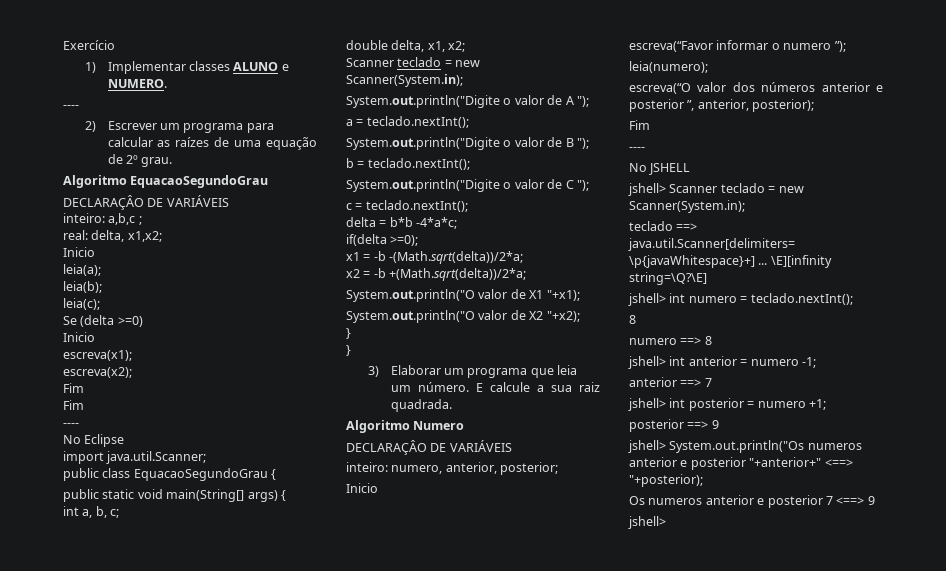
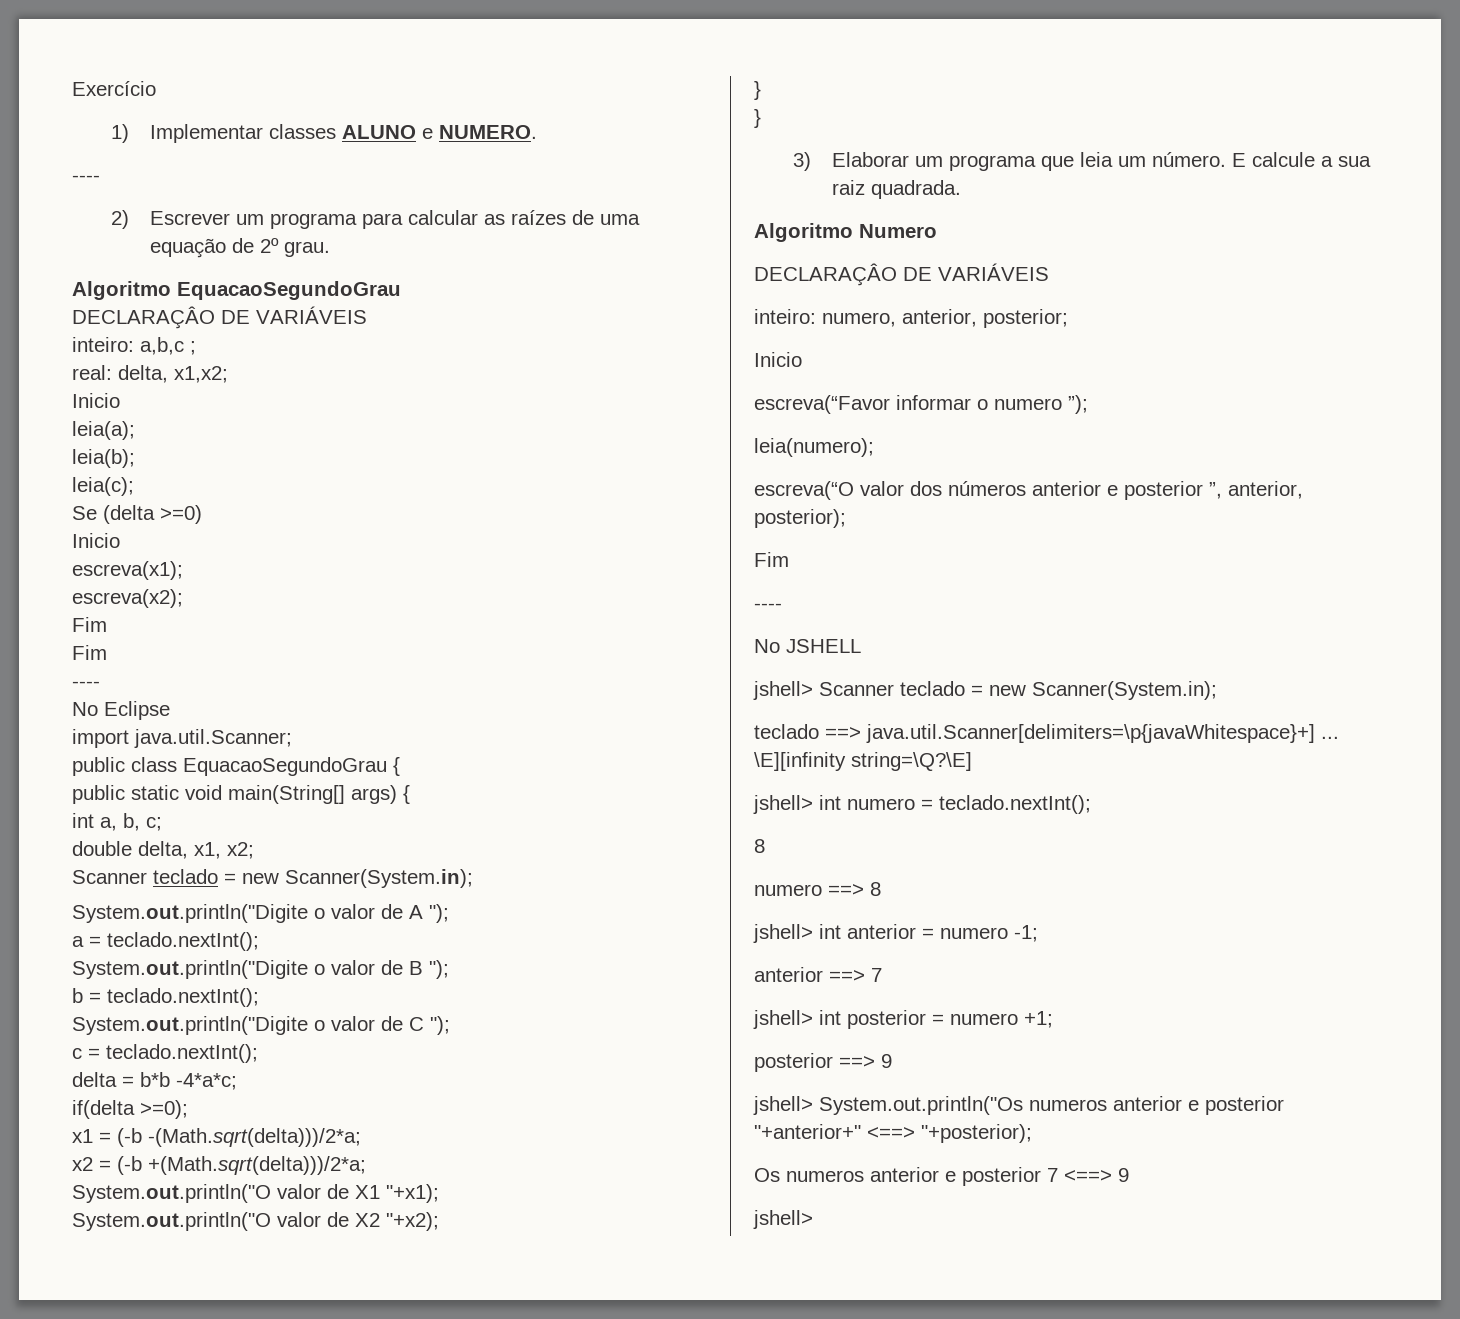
[373,251,524,264] -b -(Math.sqrt(delta))/2*a; -> [117,1128,361,1147] (-b -(Math.sqrt(delta)))/2*a;
[373,268,527,281] -b +(Math.sqrt(delta))/2*a; -> [117,1156,366,1175] (-b +(Math.sqrt(delta)))/2*a;

